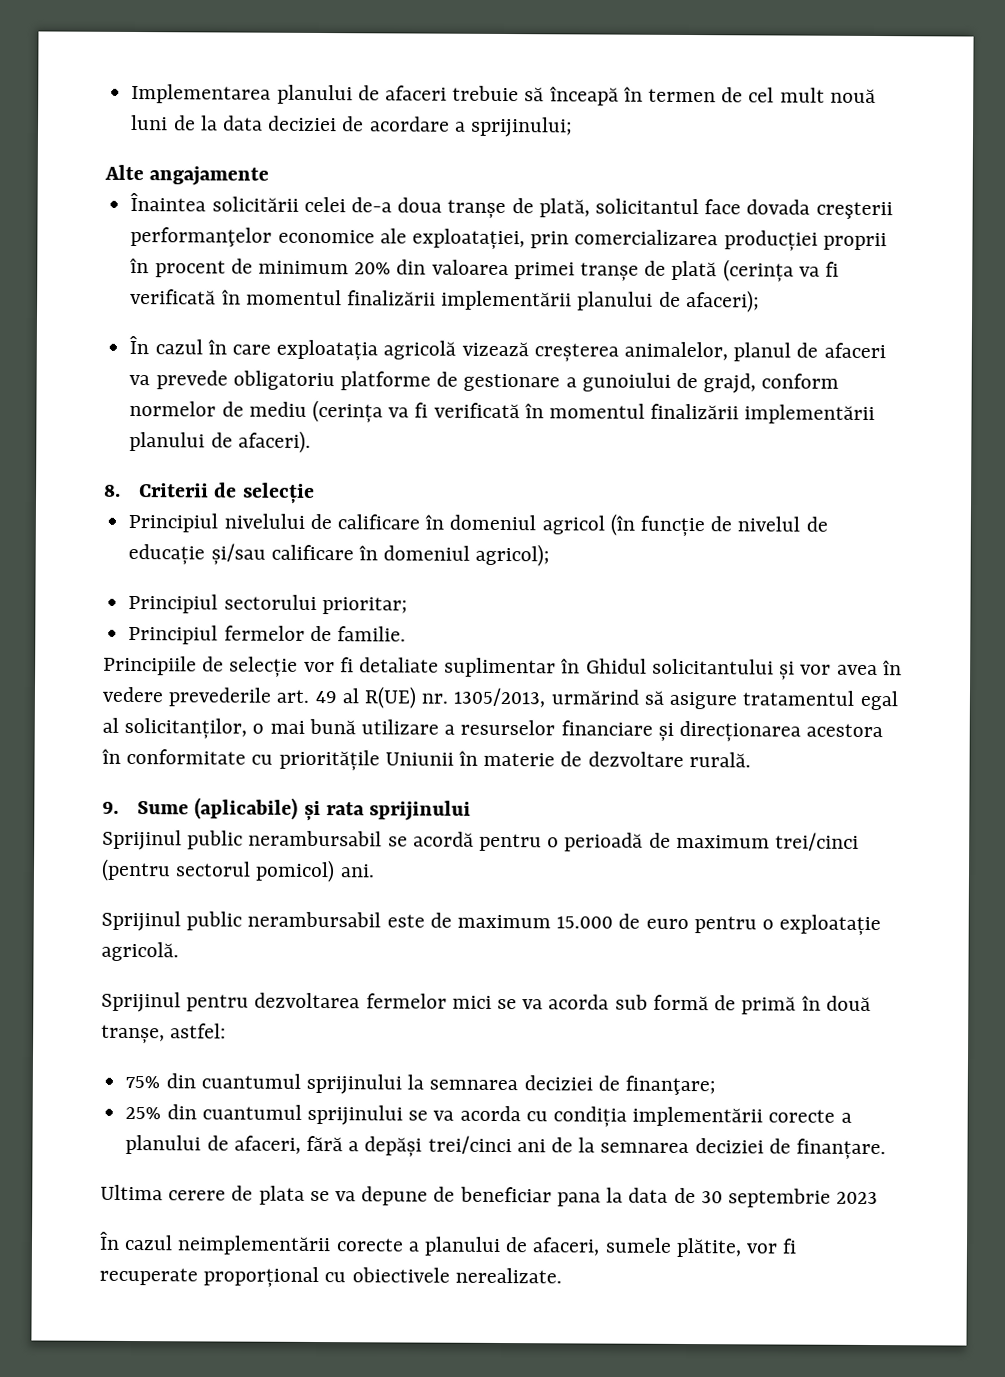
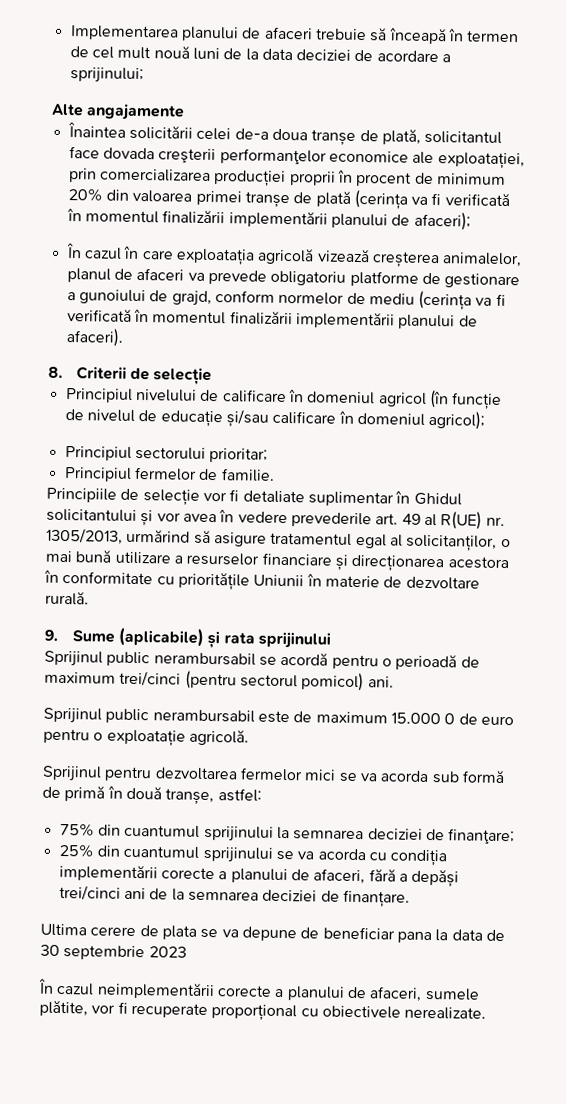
(614, 922) none -> [444,713,456,725] 0

